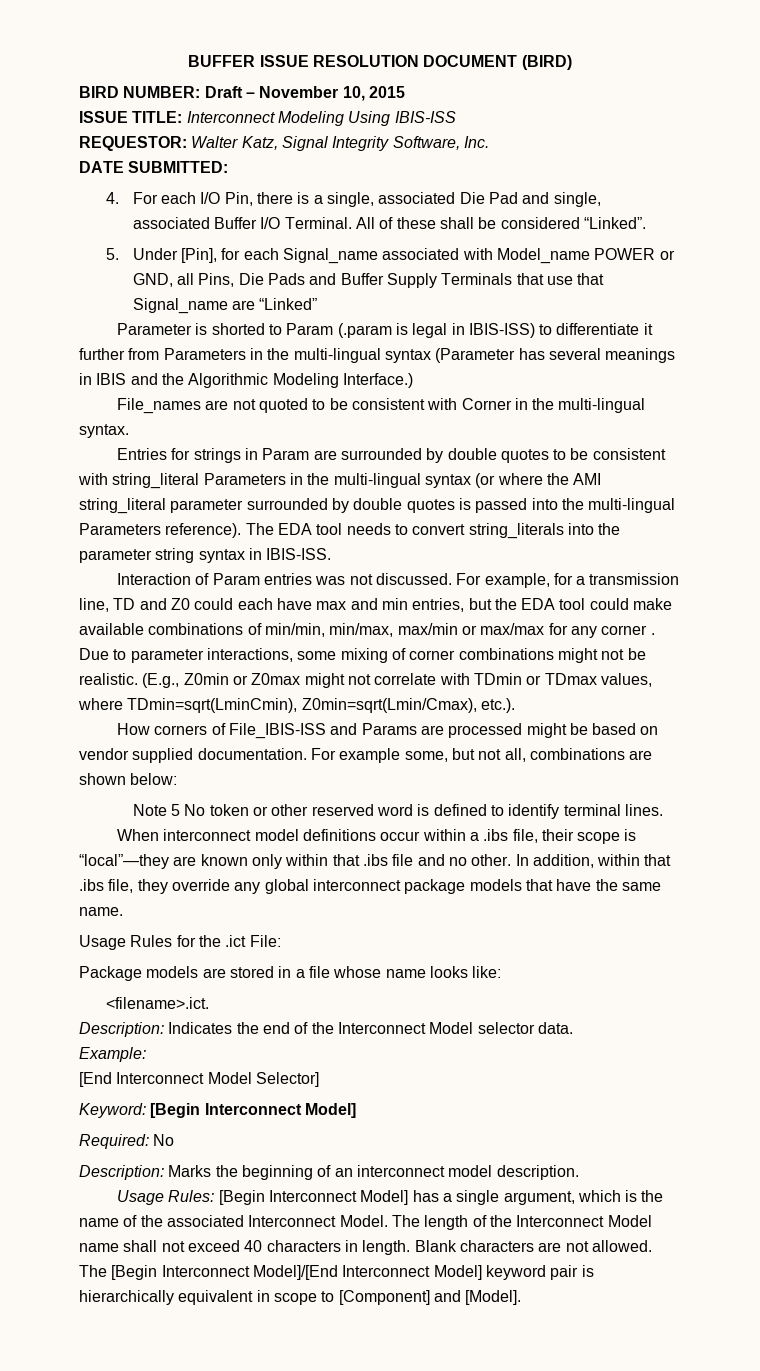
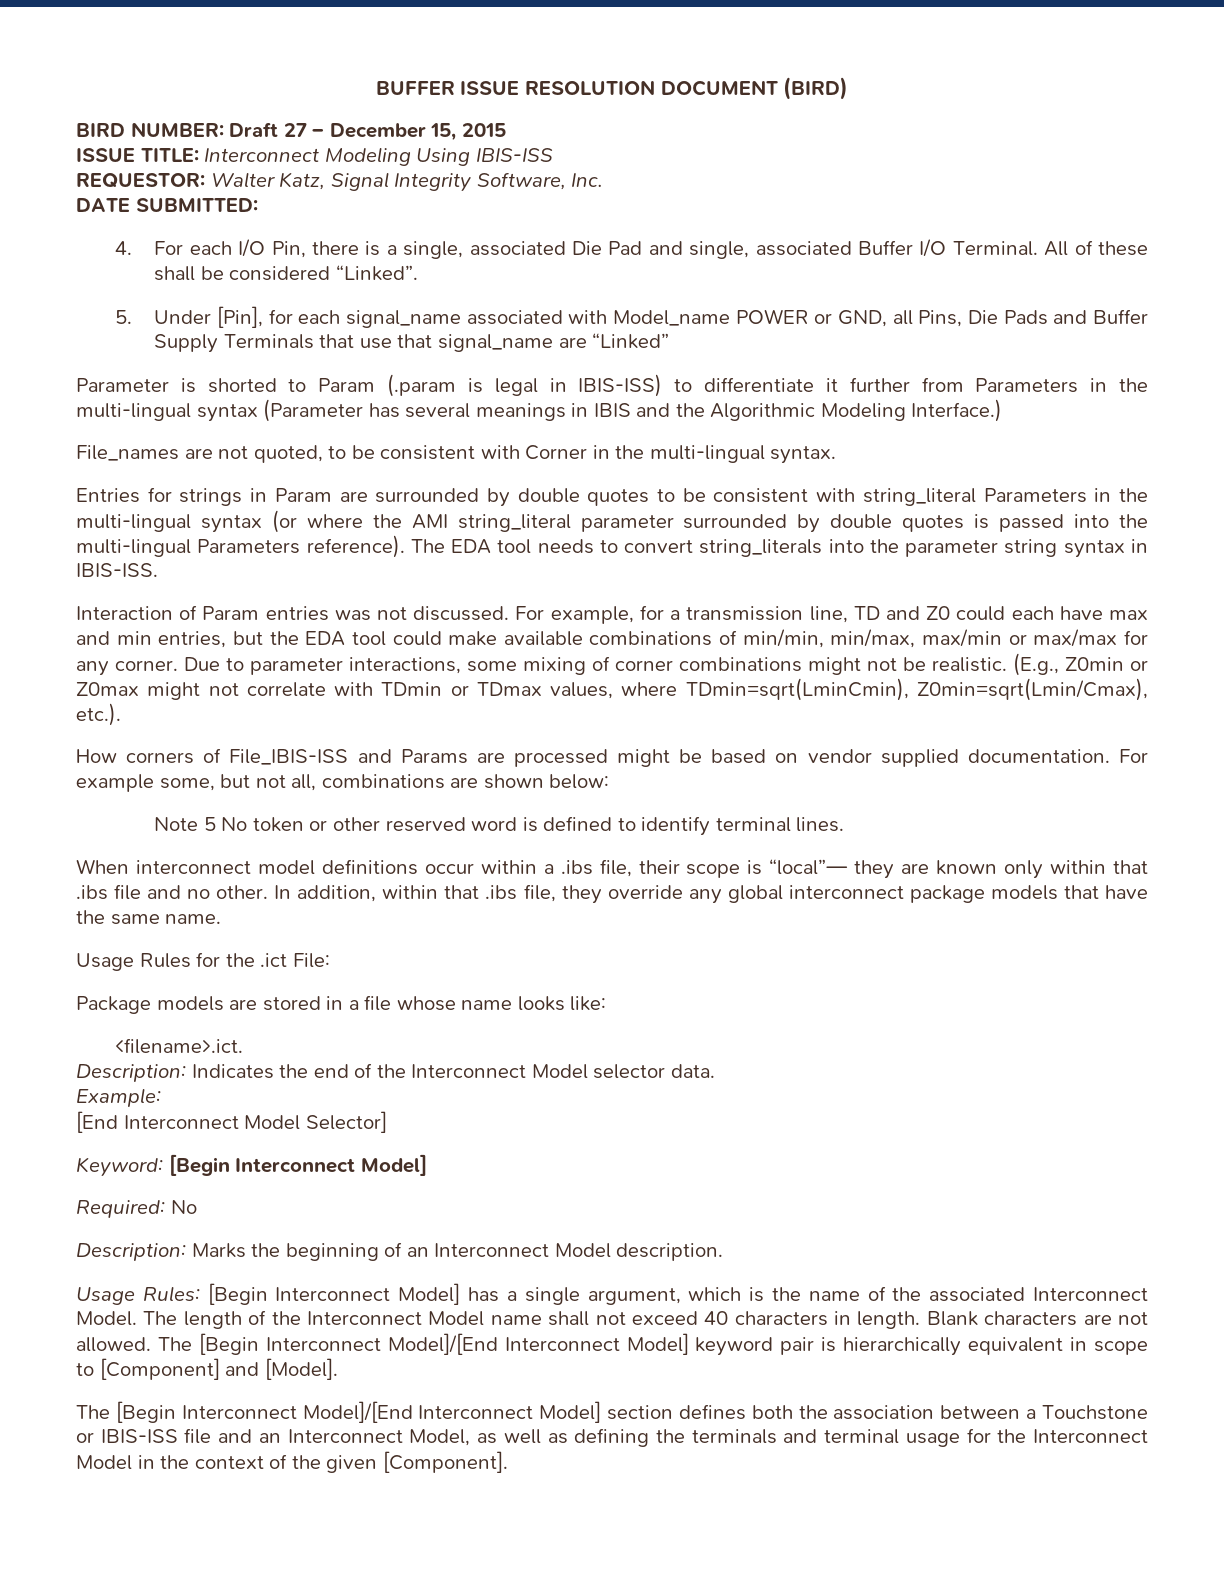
[245,86,365,101] – November 10, -> [283,123,457,141] 27 – December 15,
[283,248,379,264] Signal_name -> [346,310,462,328] signal_name
[132,298,228,314] Signal_name -> [438,334,554,352] signal_name
[258,398,308,413] quoted -> [253,445,323,463] quoted,
[601,625,655,635] corner . -> [115,660,178,671] corner.
[79,854,169,869] “local”—they -> [769,859,895,879] “local”— they
[356,1165,493,1177] interconnect model -> [434,1243,611,1258] Interconnect Model
(522, 1297) none -> [76,1401,1148,1423] [76,1428,1148,1447] [76,1451,508,1473] // The [Begin Interconnect Model]/[End Interconnect Model] section defines both the association between a Touchstone or IBIS-ISS file and an Interconnect Model, as well as defining the terminals and terminal usage for the Interconnect Model in the context of the given [Component].

